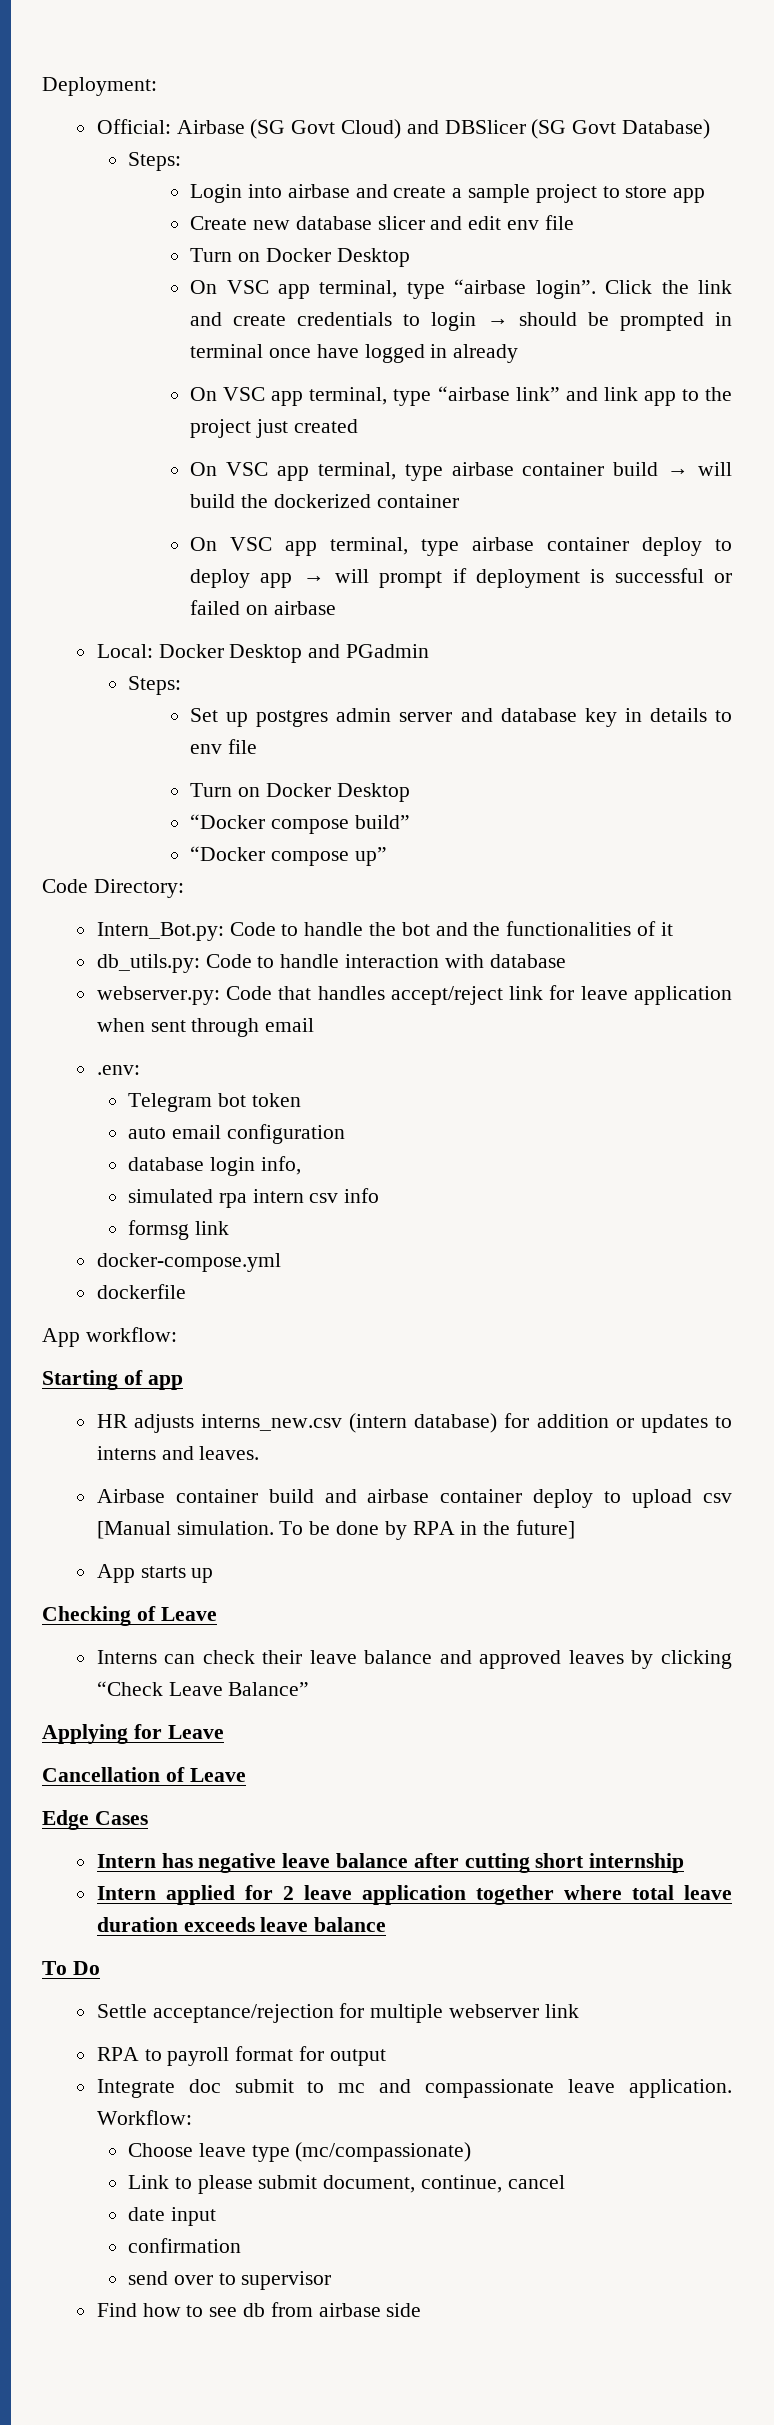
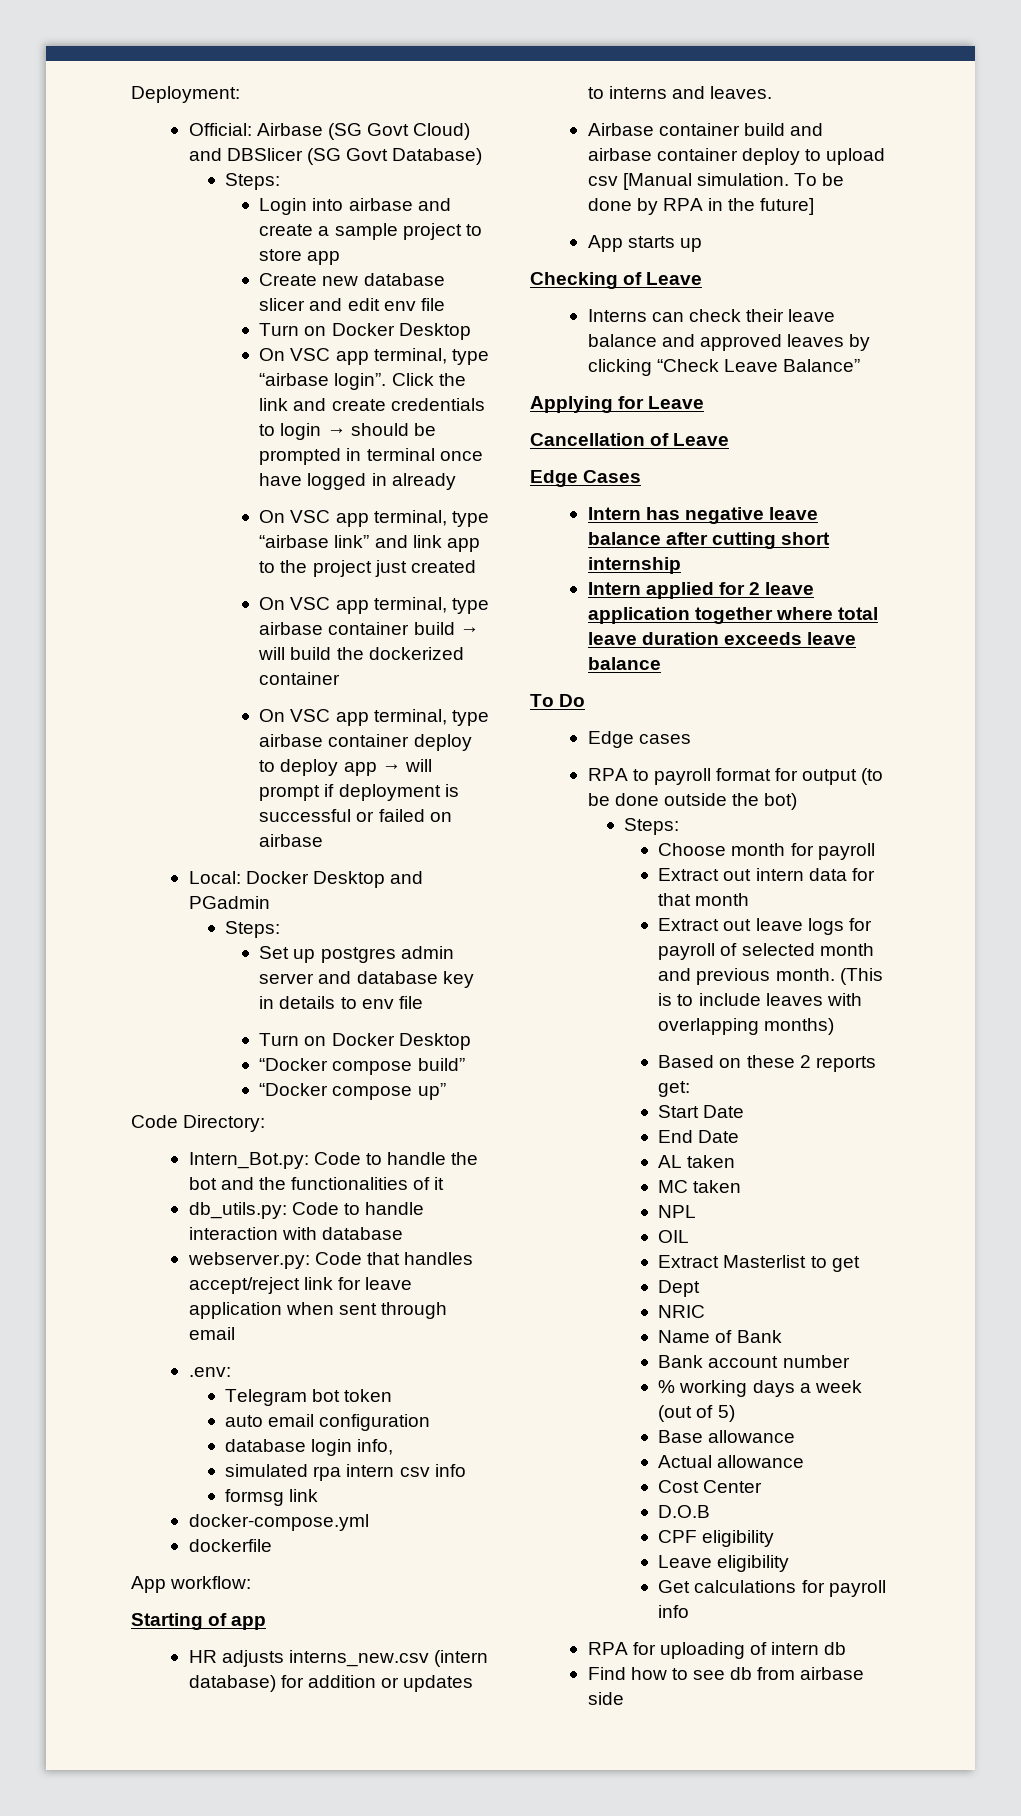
[96,2003,579,2023] Settle acceptance/rejection for multiple webserver link -> [587,731,691,748] Edge cases
[96,2079,732,2098] [96,2110,192,2125] [127,2142,472,2162] [127,2175,565,2194] [127,2207,216,2226] [127,2238,241,2253] [127,2271,332,2290] // Integrate doc submit to mc and compassionate leave application. Workflow: // Choose leave type (mc/compassionate) // Link to please submit document, continue, cancel // date input // confirmation // send over to supervisor -> [861,768,884,785] [587,793,798,810] [624,818,680,835] [658,843,875,860] [658,868,875,881] [658,893,750,906] [658,918,872,935] [658,943,874,960] [658,968,883,985] [658,993,862,1006] [658,1018,835,1035] [658,1055,876,1072] [658,1081,691,1097] [658,1105,745,1118] [658,1130,740,1143] [658,1155,736,1168] [658,1180,742,1193] [658,1205,697,1218] [658,1230,690,1243] [658,1255,860,1272] [658,1280,701,1297] [658,1305,706,1318] [658,1330,782,1343] [658,1355,850,1368] [658,1380,862,1397] [658,1405,735,1422] [658,1430,796,1443] [658,1455,805,1468] [658,1480,763,1493] [658,1505,711,1518] [658,1530,775,1547] [658,1555,790,1572] [658,1580,886,1597] [658,1605,690,1618] [587,1642,847,1659] (to be done outside the bot) // Steps: // Choose month for payroll // Extract out intern data for that month // Extract out leave logs for payroll of selected month and previous month. (This is to include leaves with overlapping months) // Based on these 2 reports get: // Start Date // End Date // AL taken // MC taken // NPL // OIL // Extract Masterlist to get // Dept // NRIC // Name of Bank // Bank account number // % working days a week (out of 5) // Base allowance // Actual allowance // Cost Center // D.O.B // CPF eligibility // Leave eligibility // Get calculations for payroll info // RPA for uploading of intern db

